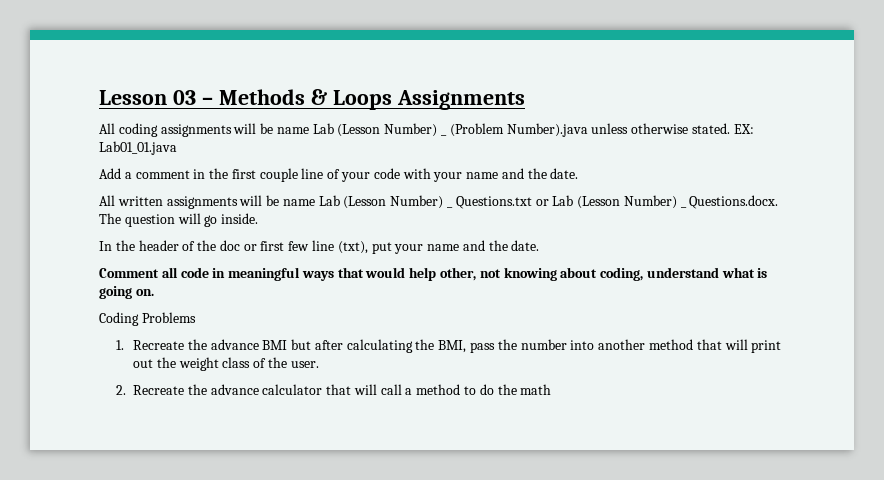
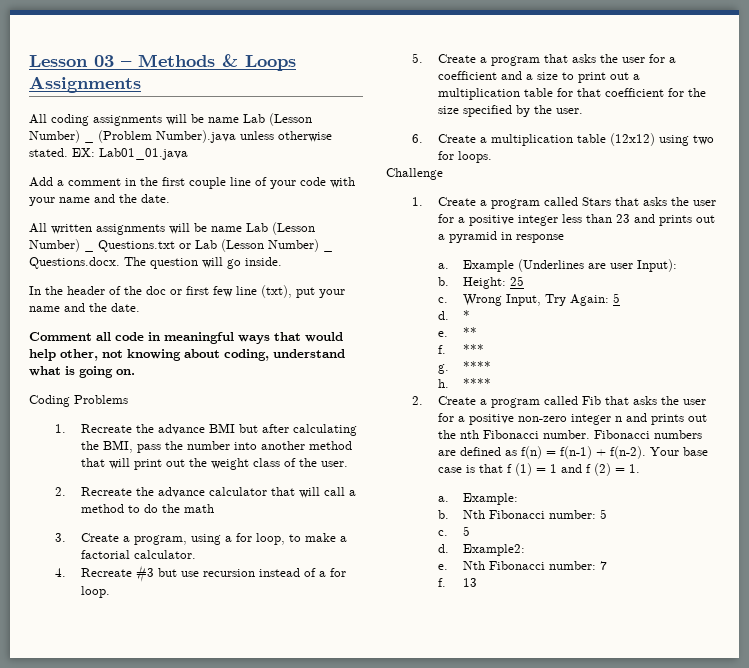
(552, 389) none -> [54,533,347,545] [80,550,196,559] [54,565,346,582] [80,586,110,598] [411,53,676,66] [437,71,640,83] [437,88,706,100] [437,105,583,117] [411,133,714,146] [437,151,492,163] [386,168,443,180] [411,197,716,209] [437,214,715,226] [437,231,564,243] [437,259,678,272] [437,276,525,289] [437,293,621,306] [437,310,471,320] [437,327,478,337] [437,344,485,354] [437,361,492,374] [437,378,492,388] [411,396,706,408] [437,413,707,425] [437,430,702,439] [437,446,708,459] [437,463,640,476] [437,493,519,505] [437,509,608,519] [437,526,471,536] [437,544,526,556] [437,561,608,570] [437,578,478,587] // 3. Create a program, using a for loop, to make a factorial calculator. // 4. Recreate #3 but use recursion instead of a for loop. // 5. Create a program that asks the user for a coefficient and a size to print out a multiplication table for that coefficient for the size specified by the user. // 6. Create a multiplication table (12x12) using two for loops. // Challenge // 1. Create a program called Stars that asks the user for a positive integer less than 23 and prints out a pyramid in response // a. Example (Underlines are user Input): // b. Height: 25 // c. Wrong Input, Try Again: 5 // d. * // e. ** // f. *** // g. **** // h. **** // 2. Create a program called Fib that asks the user for a positive non-zero integer n and prints out the nth Fibonacci number. Fibonacci numbers are defined as f(n) = f(n-1) + f(n-2). Your base case is that f (1) = 1 and f (2) = 1. // a. Example: // b. Nth Fibonacci number: 5 // c. 5 // d. Example2: // e. Nth Fibonacci number: 7 // f. 13

